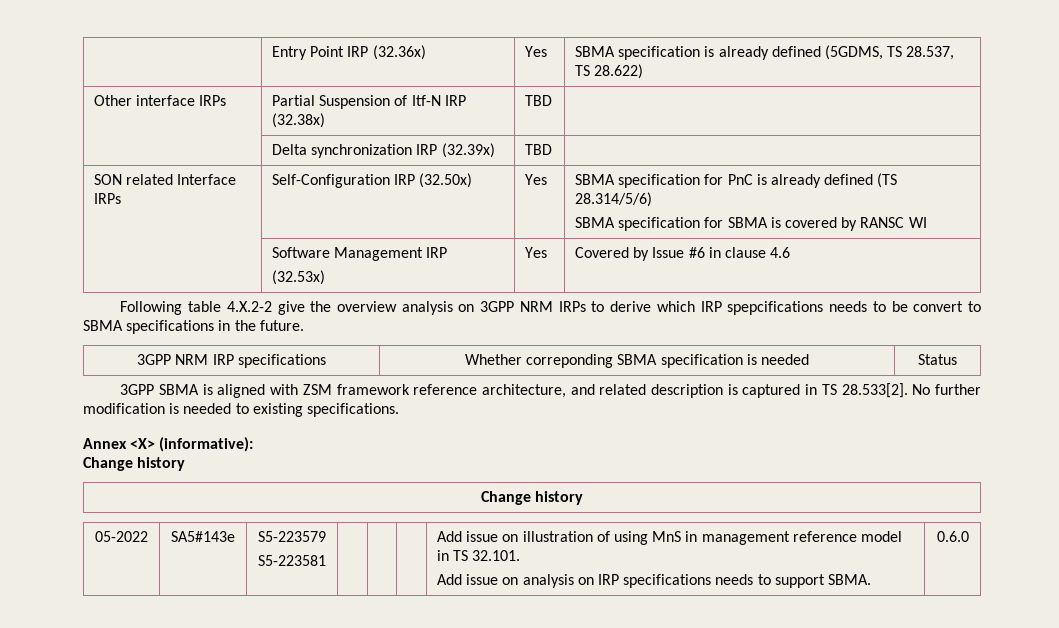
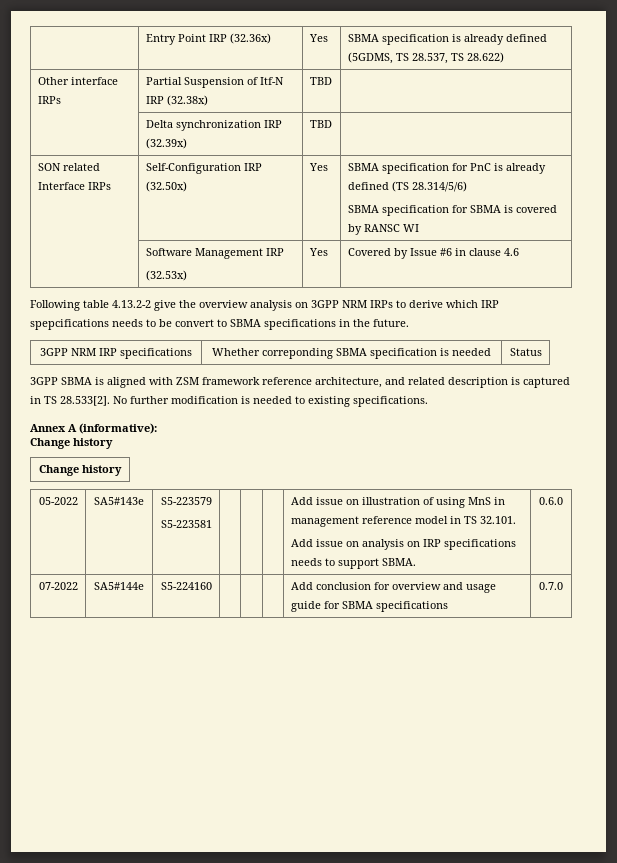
[226,301,272,312] 4.X.2-2 -> [112,300,151,308] 4.13.2-2
[130,438,156,449] <X> -> [68,424,77,432] A
(969, 536) none -> [38,582,78,590] [94,582,144,590] [160,582,212,590] [290,582,496,593] [290,601,448,612] [539,582,563,590] // 07-2022 | SA5#144e | S5-224160 | | | | Add conclusion for overview and usage guide for SBMA specifications | 0.7.0

